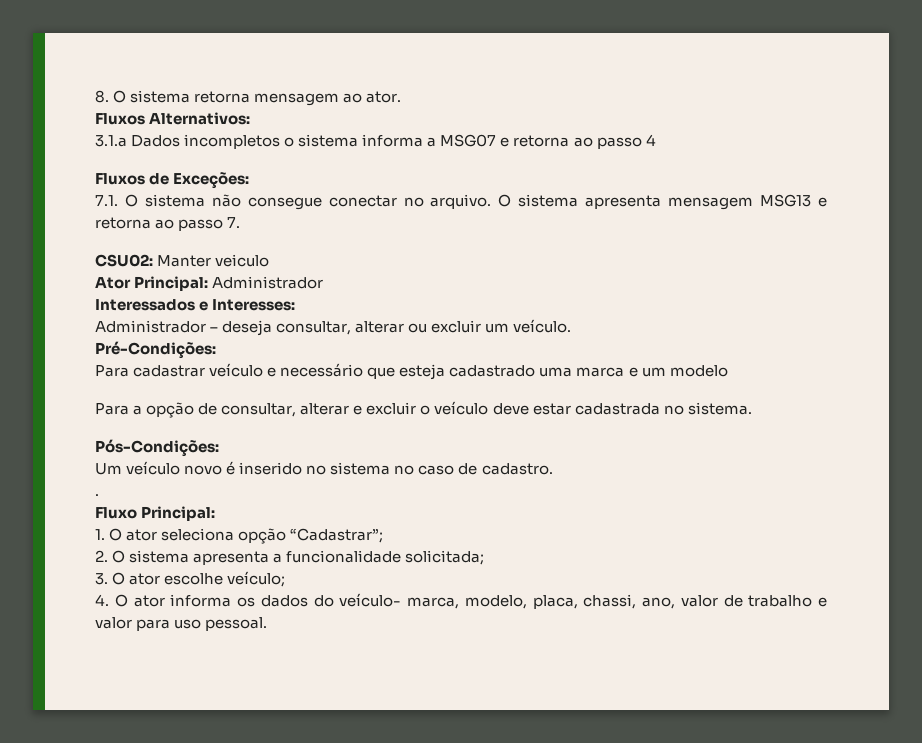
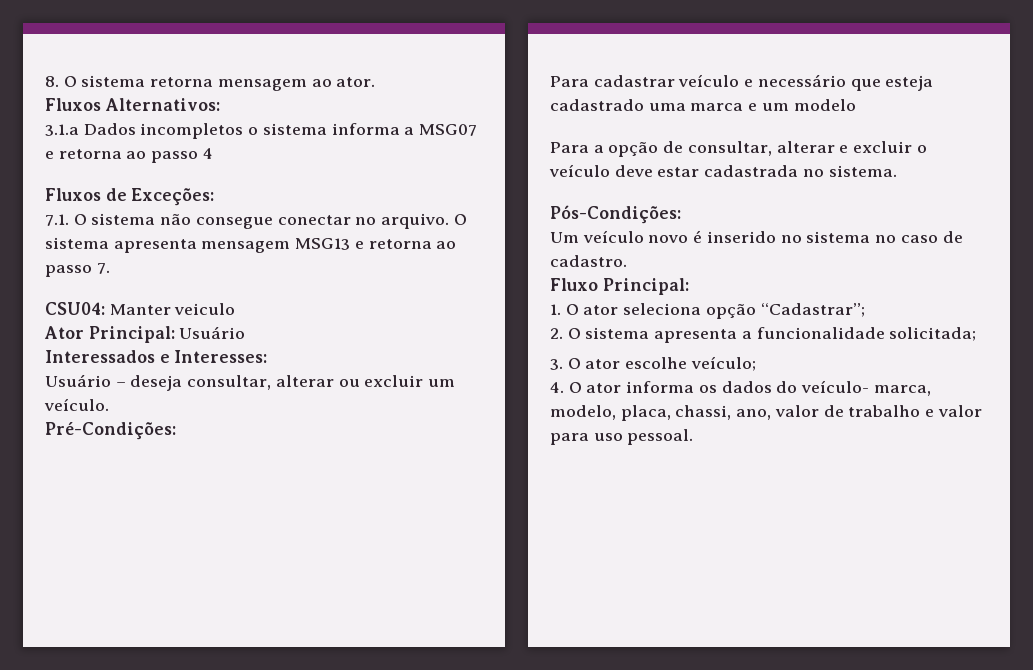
[95,254,153,267] CSU02: -> [45,302,105,315] CSU04:
[212,276,324,289] Administrador -> [179,326,246,339] Usuário
[95,320,206,333] Administrador -> [45,374,111,387] Usuário
[95,494,99,496] // . -> (627, 261) none

